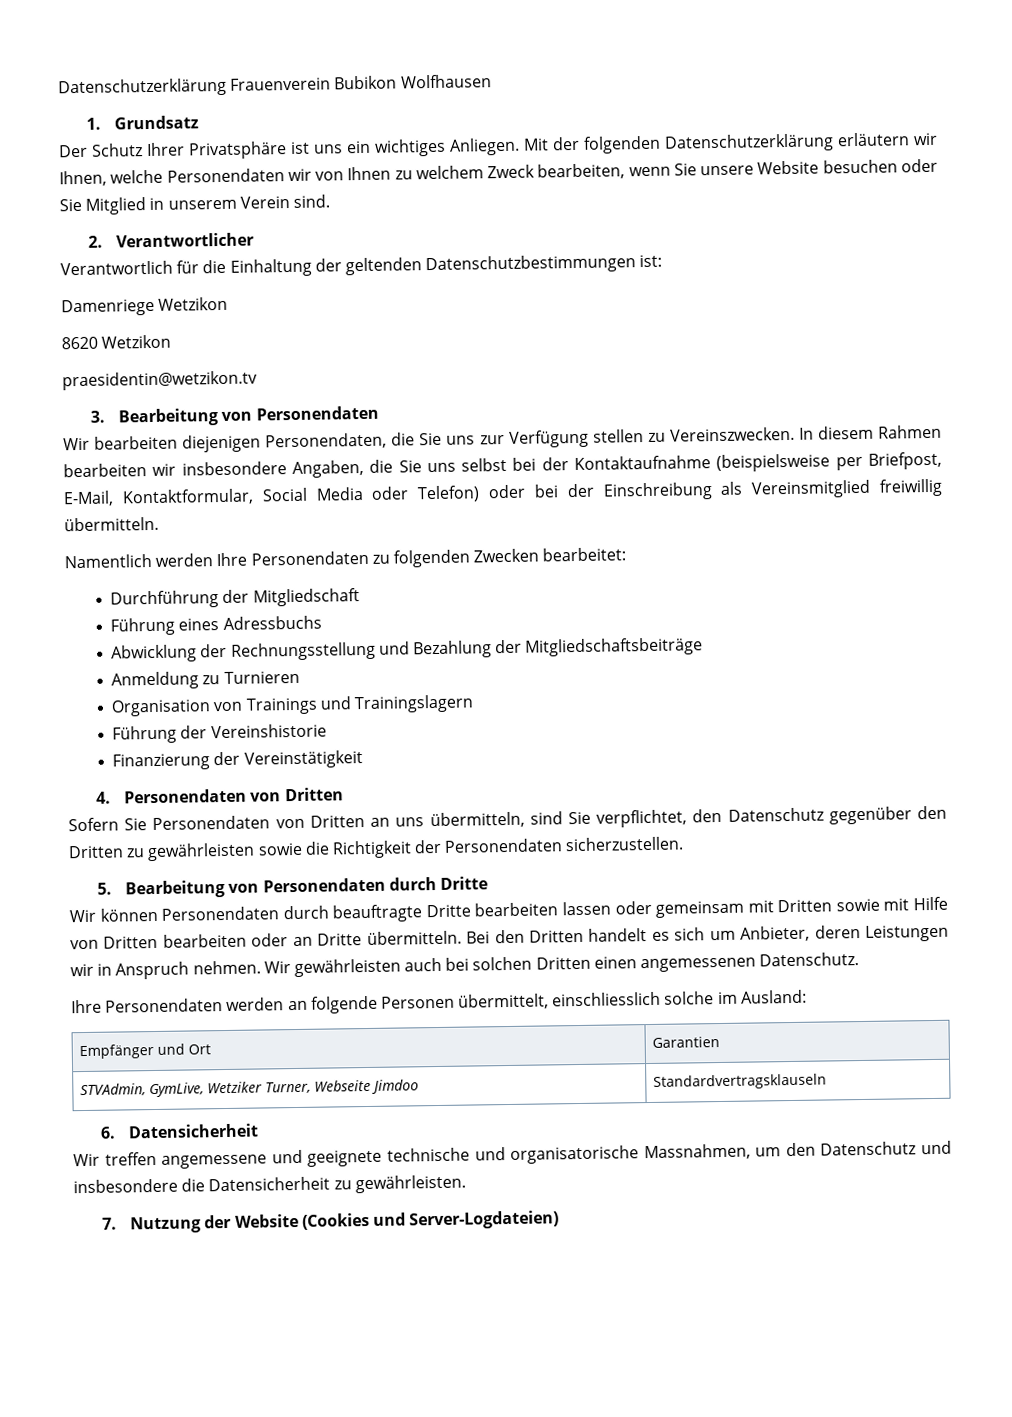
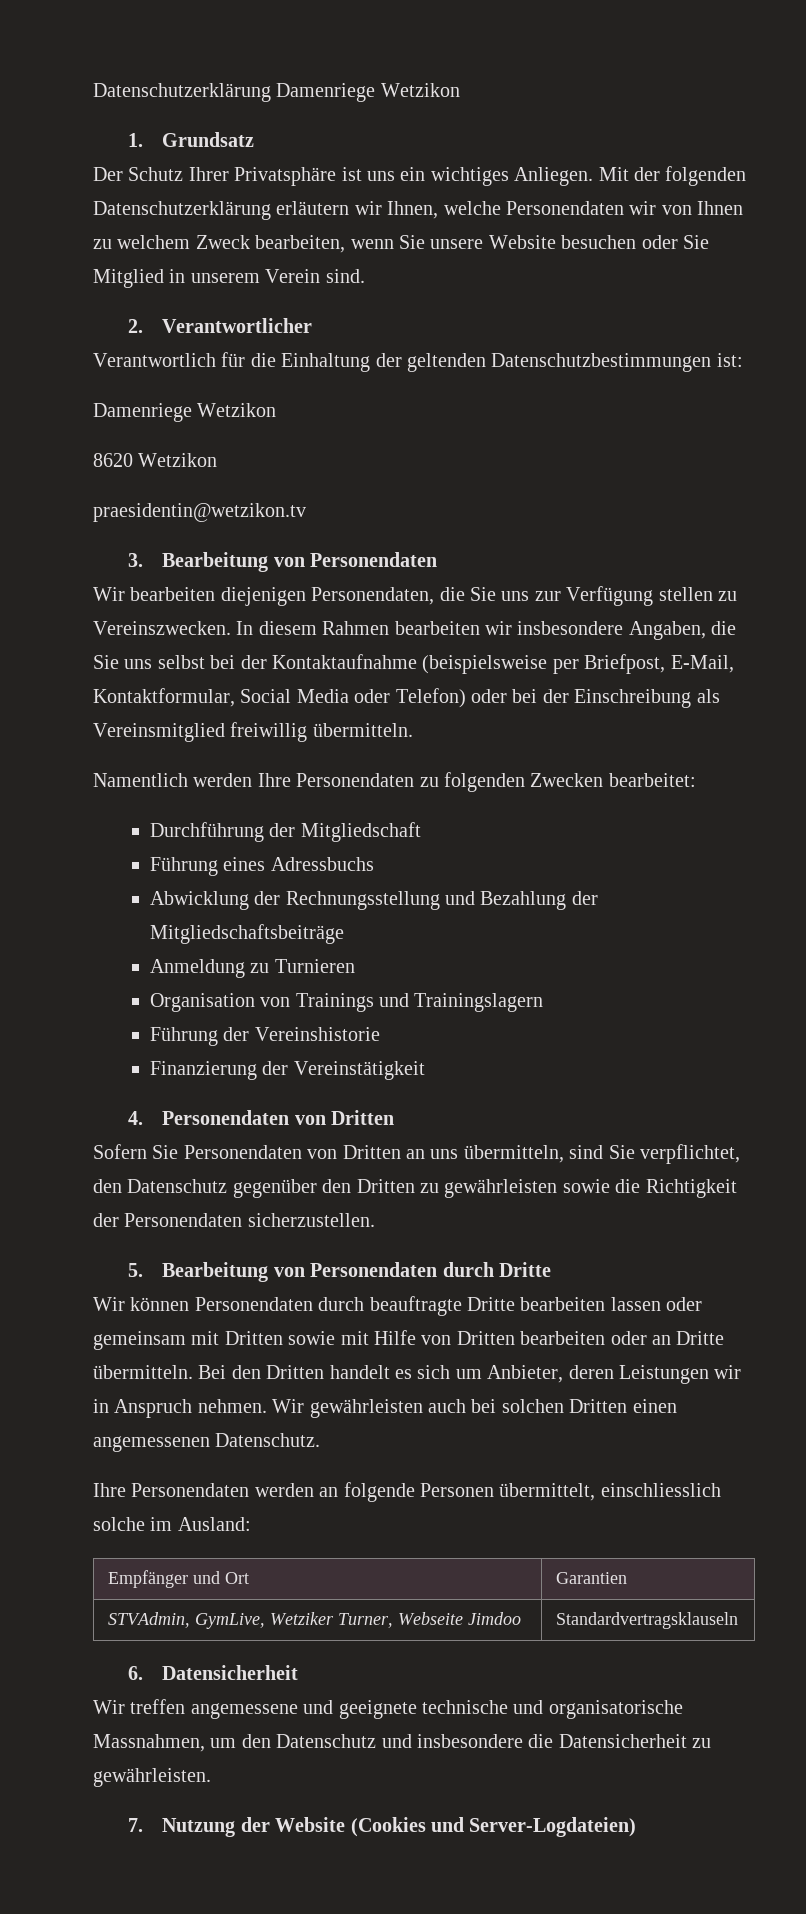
[58,74,492,98] Datenschutzerklärung Frauenverein Bubikon Wolfhausen -> [93,83,460,102] Datenschutzerklärung Damenriege Wetzikon

